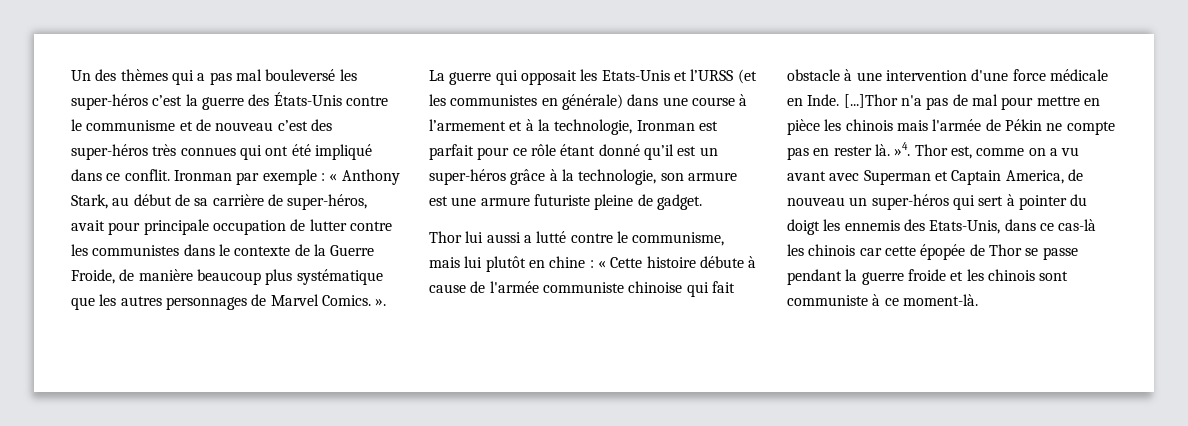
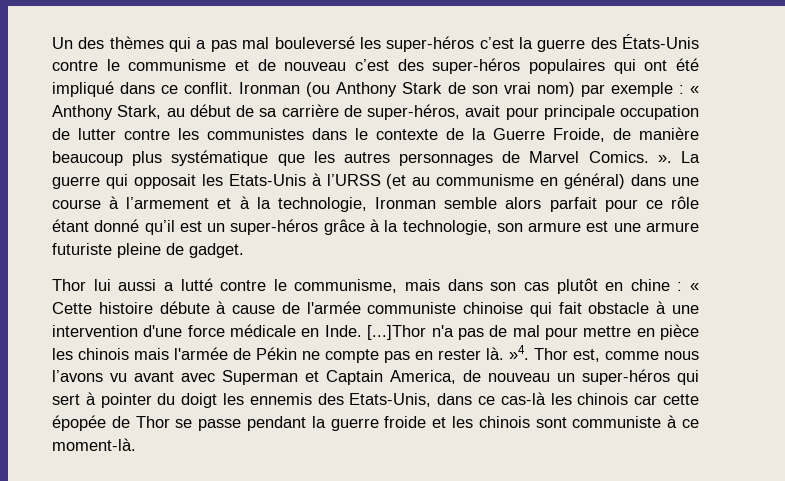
[152,144,236,156] très connues -> [529,59,605,74] populaires
(232, 175) none -> [306,82,575,97] (ou Anthony Stark de son vrai nom)
[673,71,687,81] et -> [311,173,322,186] à
[429,94,623,110] les communistes en générale) -> [412,173,626,189] au communisme en général)
[698,121,718,131] est -> [444,197,542,209] semble alors
[464,256,483,268] lui -> [447,279,549,291] dans son cas
[1028,148,1058,156] on a -> [664,351,699,360] [52,370,103,382] nous l’avons

